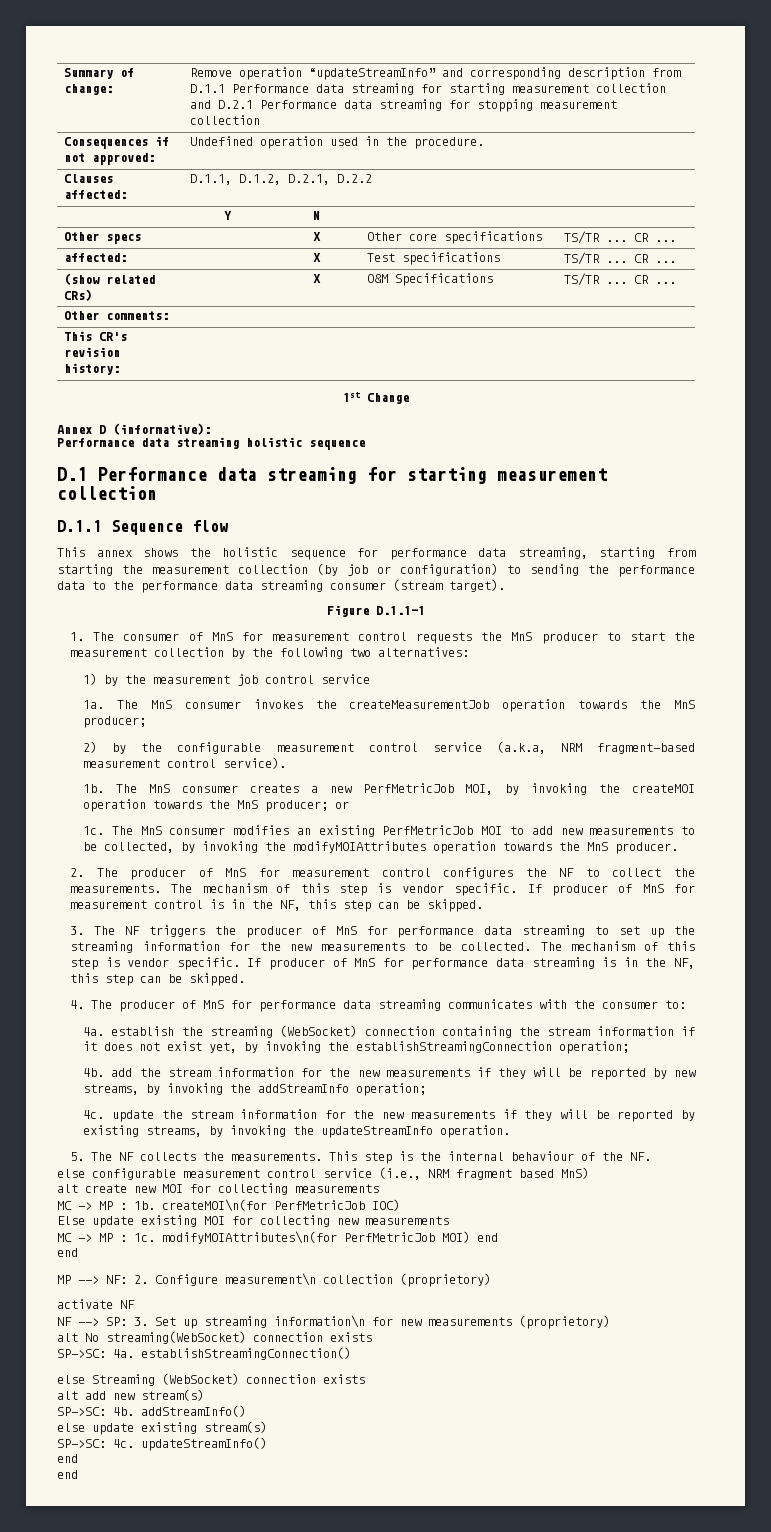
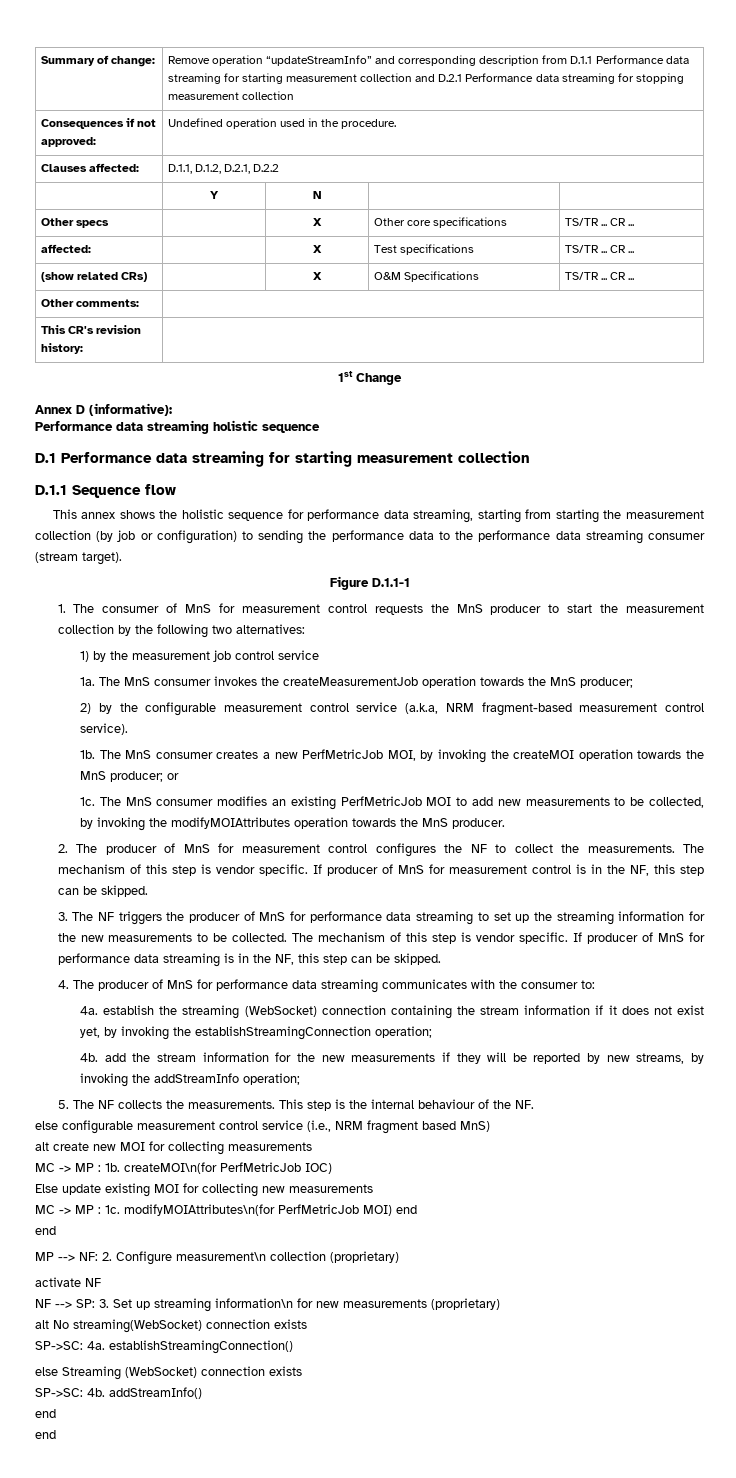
[83,1109,696,1122] [83,1125,511,1138] // 4c. update the stream information for the new measurements if they will be reported by existing streams, by invoking the updateStreamInfo operation. -> (301, 1079) none
[400,1273,491,1287] (proprietory) -> [330,1251,399,1263] (proprietary)
[519,1315,610,1329] (proprietory) -> [431,1298,500,1310] (proprietary)
[57,1389,204,1401] // alt add new stream(s) -> (302, 1371) none
[57,1421,267,1435] [57,1437,267,1451] // else update existing stream(s) // SP->SC: 4c. updateStreamInfo() -> (202, 1393) none

